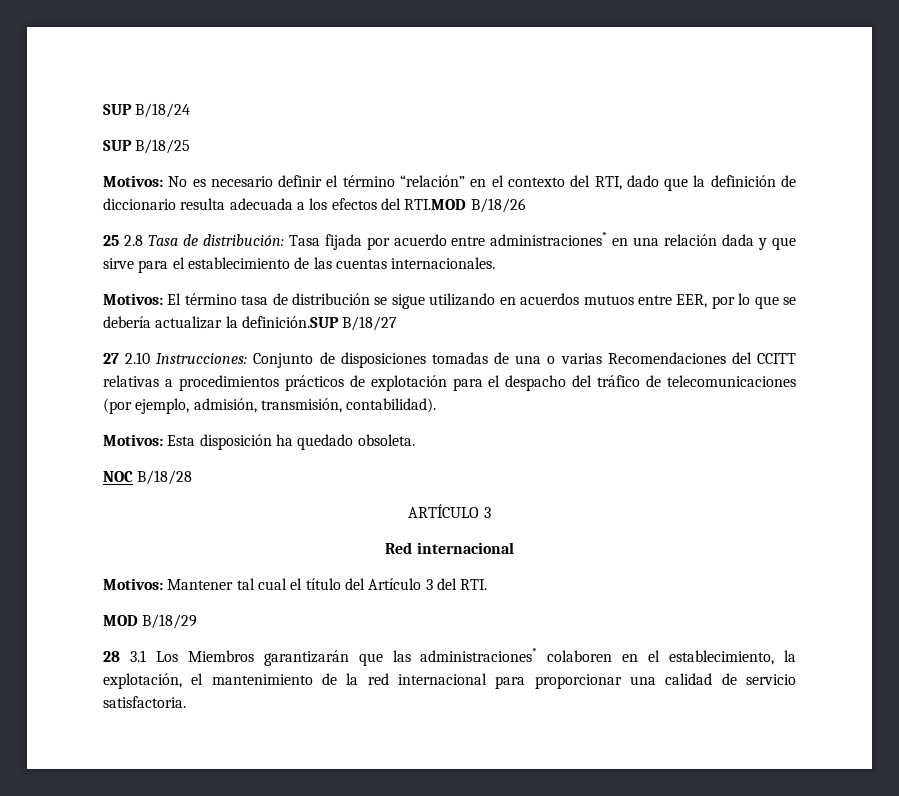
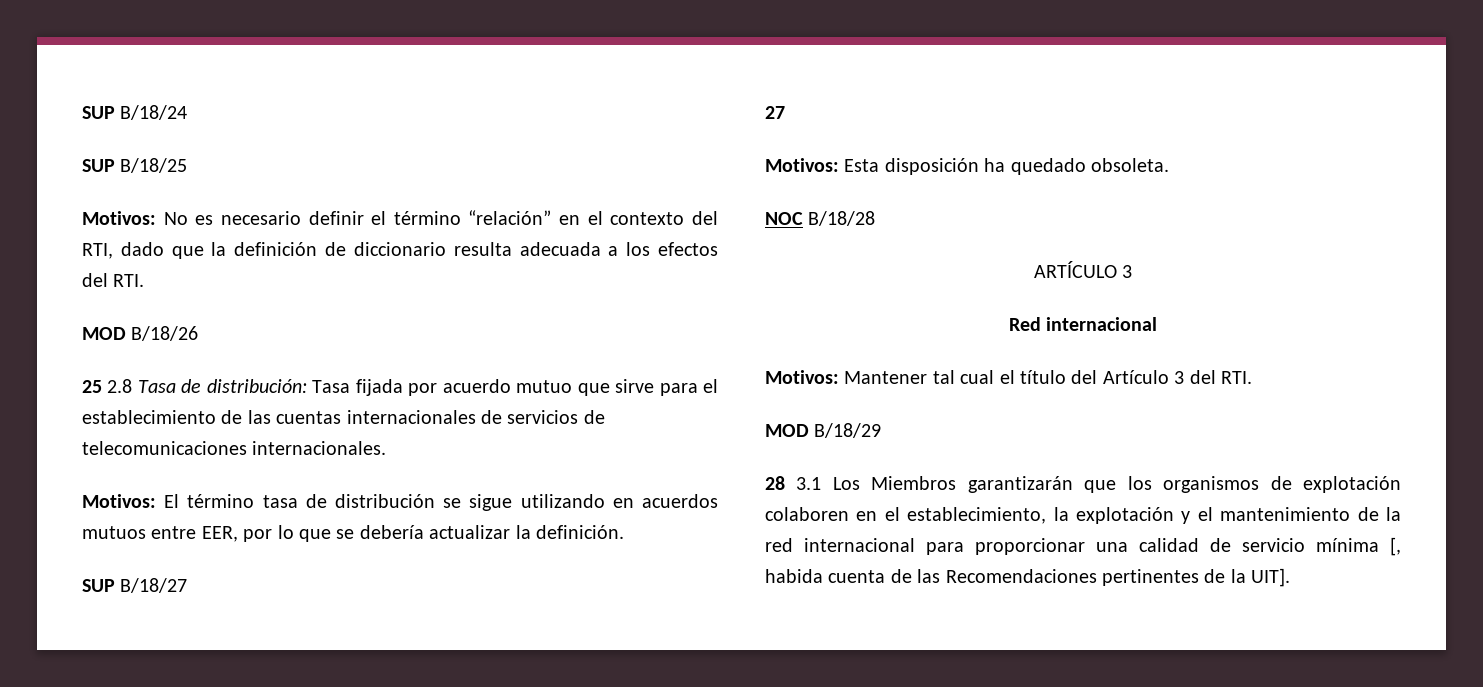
[404,199,467,210] RTI.MOD -> [113,274,145,287] [82,327,126,340] RTI. // MOD
[451,232,768,250] entre administraciones* en una relación dada y -> [516,380,573,393] mutuo
(387, 264) none -> [346,410,605,424] [82,441,247,455] internacionales de servicios de telecomunicaciones
[241,316,339,328] definición.SUP -> [536,525,624,539] [82,579,115,592] definición. // SUP
[125,352,796,368] [103,375,797,391] [103,398,437,414] 2.10 Instrucciones: Conjunto de disposiciones tomadas de una o varias Recomendaciones del CCITT relativas a procedimientos prácticos de explotación para el despacho del tráfico de telecomunicaciones (por ejemplo, admisión, transmisión, contabilidad). -> (785, 112) none
[392,648,538,662] las administraciones* -> [1127,476,1401,493] los organismos de explotación
[103,673,182,689] explotación, -> [1076,507,1191,524] explotación y
[103,696,186,708] satisfactoria. -> [1316,537,1401,556] [765,568,1291,587] mínima [, habida cuenta de las Recomendaciones pertinentes de la UIT].

